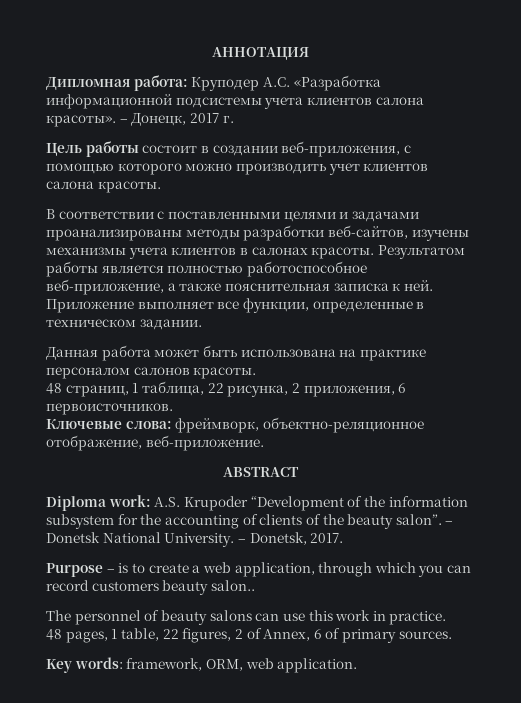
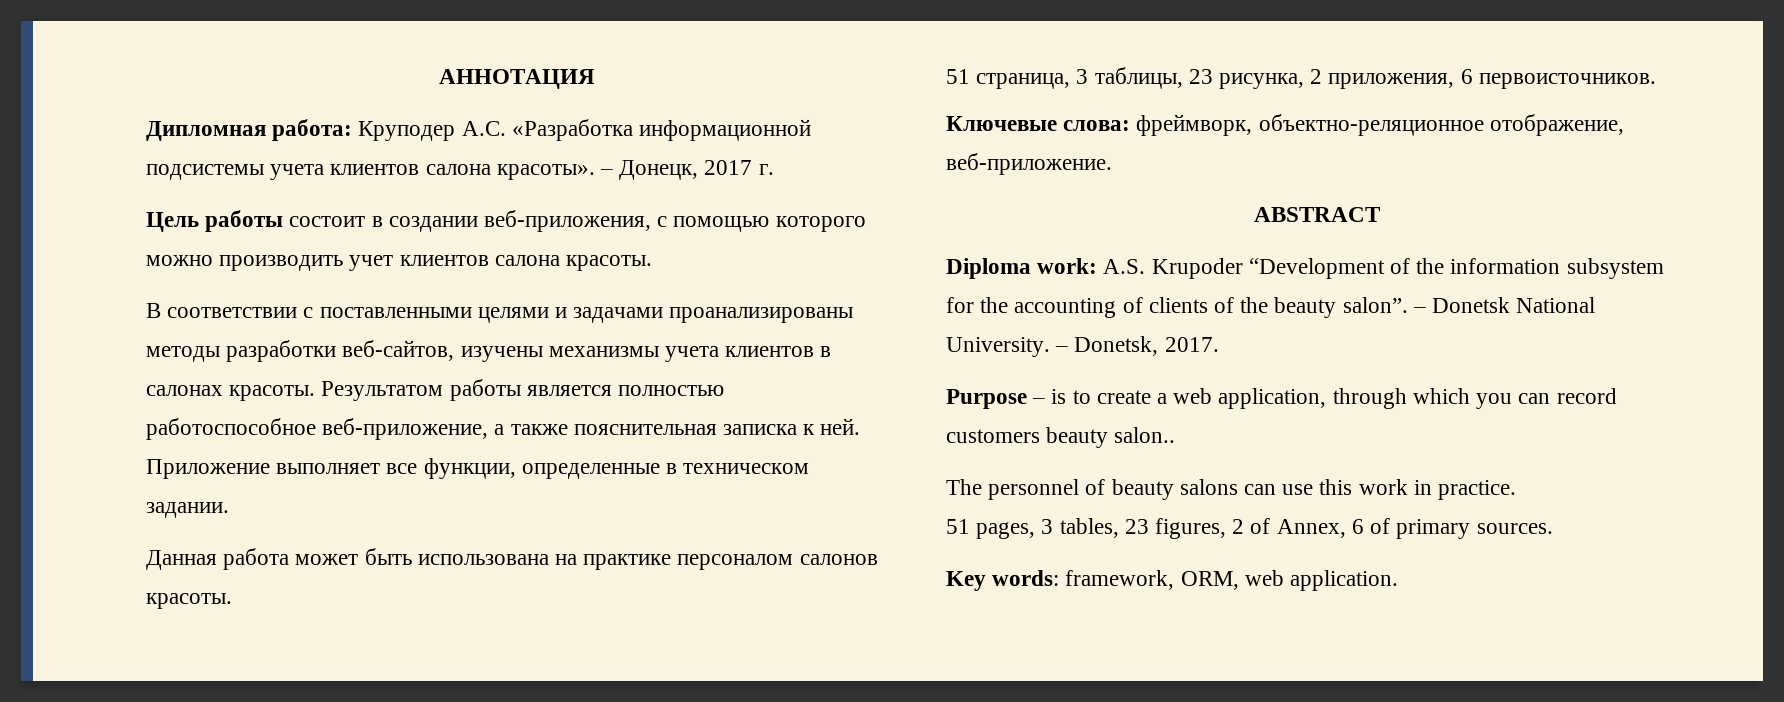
[46,381,224,397] 48 страниц, 1 таблица, 22 -> [946,67,1213,89] 51 страница, 3 таблицы, 23
[46,628,179,643] 48 pages, 1 table, 22 -> [946,518,1149,539] 51 pages, 3 tables, 23

